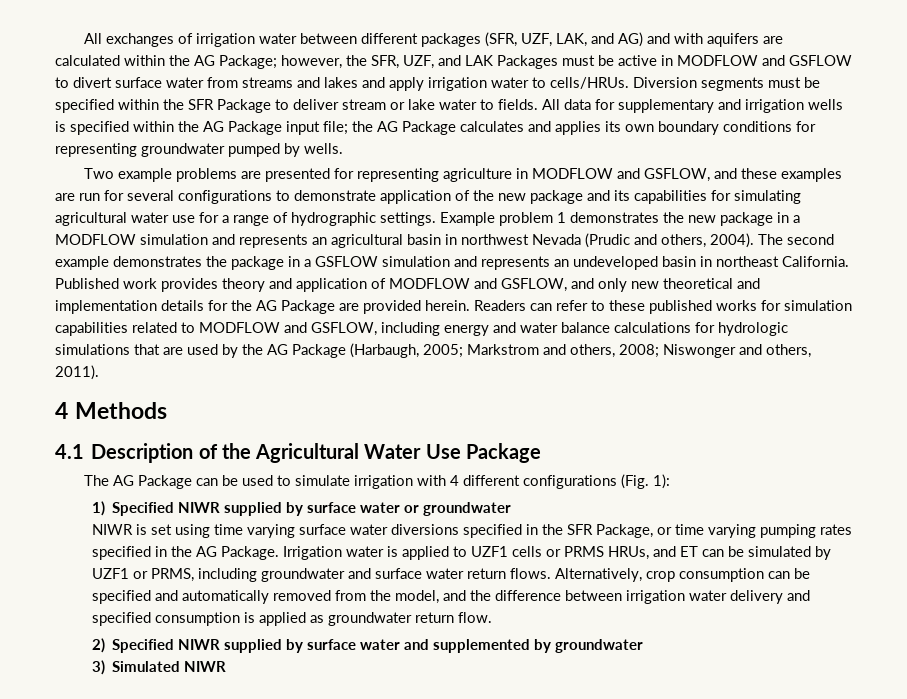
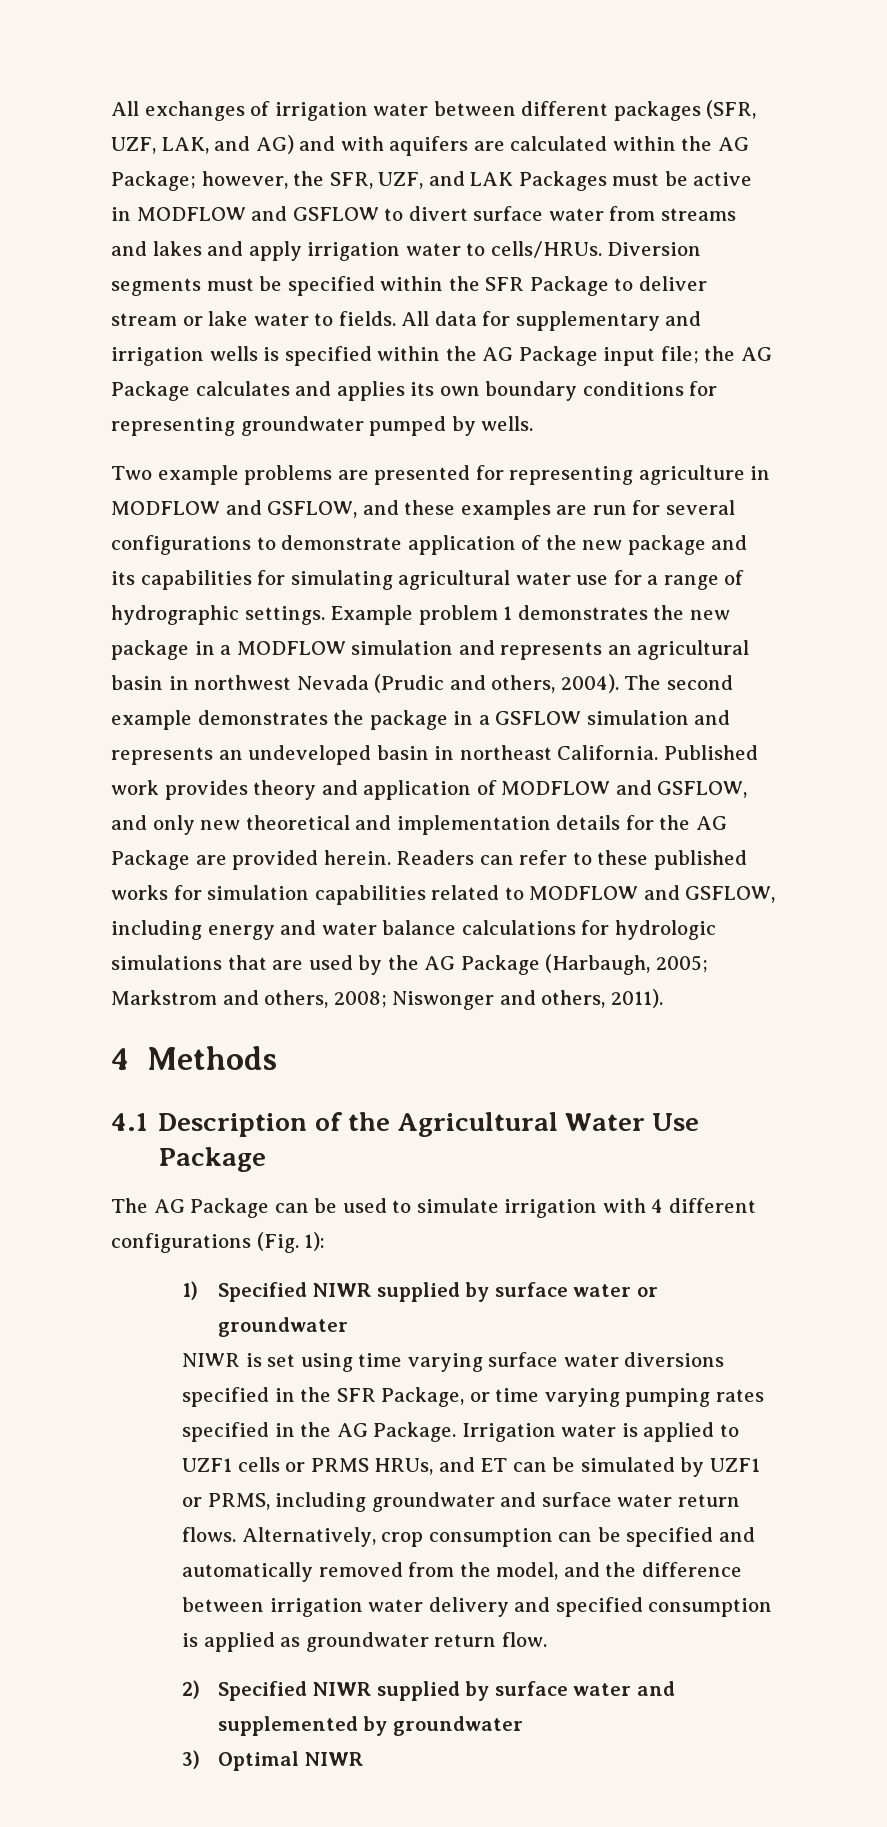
[112,661,181,672] Simulated -> [217,1751,299,1771] Optimal

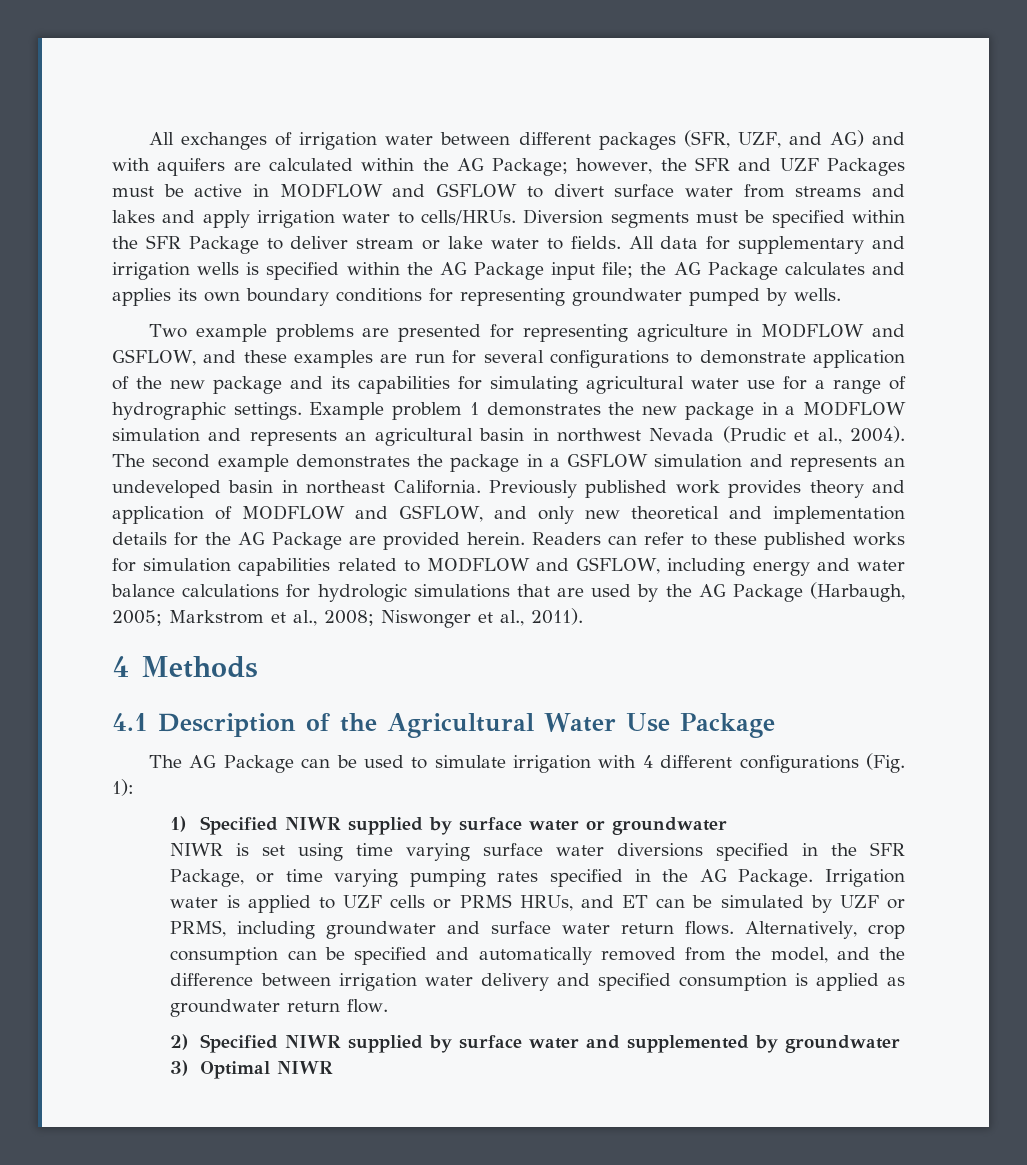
[161,137,209,154] LAK, -> (781, 140) none
[329,171,514,189] SFR, UZF, and LAK -> [695,157,819,171] SFR and UZF
[449,675,556,693] and others, -> [794,428,842,444] et al.,
[663,745,758,760] Published -> [489,480,668,498] Previously published
[222,990,606,1010] and others, 2008; Niswonger and others, -> [271,610,524,628] et al., 2008; Niswonger et al.,
[182,1458,233,1472] UZF1 -> [343,895,383,908] UZF
[709,1458,760,1472] UZF1 -> [839,895,879,908] UZF

